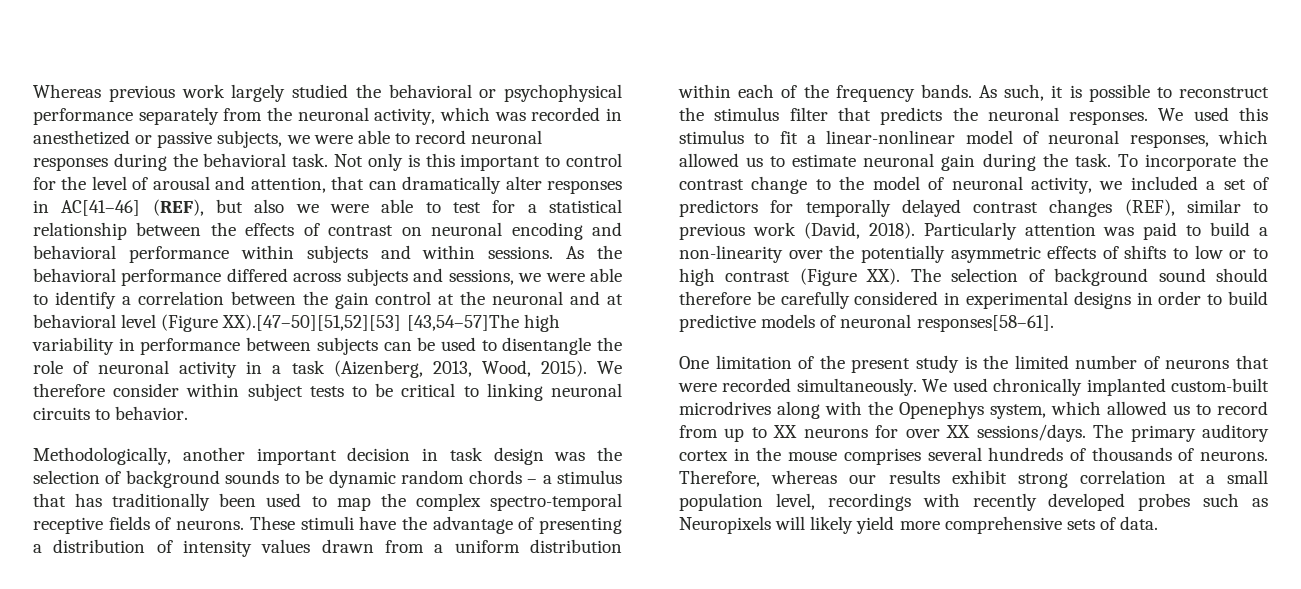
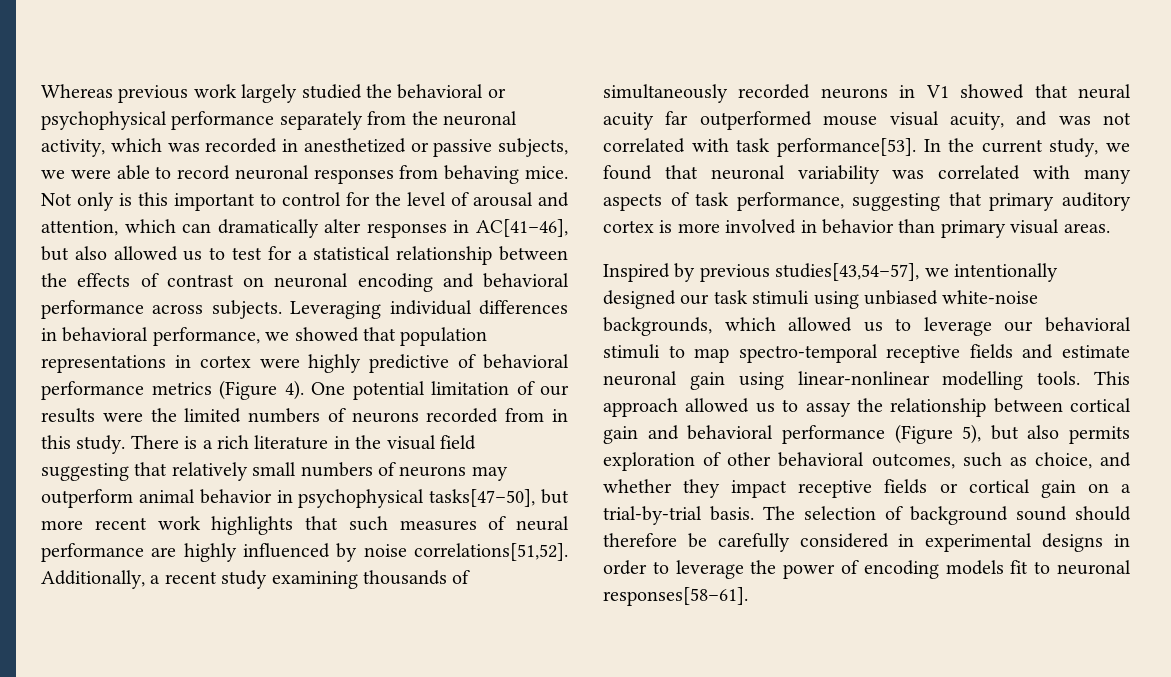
[113,153,329,171] during the behavioral task. -> [399,165,568,184] from behaving mice.
[331,176,365,190] that -> [124,219,176,233] which
[61,199,414,216] AC[41–46] (REF), but also we were able -> [476,219,568,237] [41,246,203,261] AC[41–46], but also allowed us
[240,245,622,263] [33,268,623,286] [33,291,623,309] [33,314,560,332] [32,337,622,355] [33,360,622,378] [33,383,622,401] [33,406,189,420] [33,447,622,465] [33,470,622,488] [33,493,623,511] [33,516,622,534] [33,539,622,557] [678,84,1269,102] [679,107,1268,125] [679,130,1268,148] [679,153,1268,171] [679,176,1269,194] [679,199,1268,217] [679,222,1268,240] [679,245,1268,263] [679,268,901,286] within subjects and within sessions. As the behavioral performance differed across subjects and sessions, we were able to identify a correlation between the gain control at the neuronal and at behavioral level (Figure XX).[47–50][51,52][53] [43,54–57]The high variability in performance between subjects can be used to disentangle the role of neuronal activity in a task (Aizenberg, 2013, Wood, 2015). We therefore consider within subject tests to be critical to linking neuronal circuits to behavior. // Methodologically, another important decision in task design was the selection of background sounds to be dynamic random chords – a stimulus that has traditionally been used to map the complex spectro-temporal receptive fields of neurons. These stimuli have the advantage of presenting a distribution of intensity values drawn from a uniform distribution within each of the frequency bands. As such, it is possible to reconstruct the stimulus filter that predicts the neuronal responses. We used this stimulus to fit a linear-nonlinear model of neuronal responses, which allowed us to estimate neuronal gain during the task. To incorporate the contrast change to the model of neuronal activity, we included a set of predictors for temporally delayed contrast changes (REF), similar to previous work (David, 2018). Particularly attention was paid to build a non-linearity over the potentially asymmetric effects of shifts to low or to high contrast (Figure XX). -> [152,300,568,319] [41,327,488,346] [41,354,569,373] [41,380,569,400] [41,408,568,423] [41,435,476,454] [41,462,508,481] [41,489,569,508] [41,516,569,535] [41,543,568,562] [41,570,471,589] [603,84,1131,103] [603,111,1131,130] [603,138,1130,157] [603,165,1131,184] [603,192,1131,211] [603,219,1110,238] [603,263,1058,282] [603,290,1039,309] [603,317,1131,336] [603,344,1130,363] [603,371,1130,390] [603,398,1131,417] [603,424,1130,444] [603,452,1131,471] [603,479,1131,498] [603,506,754,525] across subjects. Leveraging individual differences in behavioral performance, we showed that population representations in cortex were highly predictive of behavioral performance metrics (Figure 4). One potential limitation of our results were the limited numbers of neurons recorded from in this study. There is a rich literature in the visual field suggesting that relatively small numbers of neurons may outperform animal behavior in psychophysical tasks[47–50], but more recent work highlights that such measures of neural performance are highly influenced by noise correlations[51,52]. Additionally, a recent study examining thousands of simultaneously recorded neurons in V1 showed that neural acuity far outperformed mouse visual acuity, and was not correlated with task performance[53]. In the current study, we found that neuronal variability was correlated with many aspects of task performance, suggesting that primary auditory cortex is more involved in behavior than primary visual areas. // Inspired by previous studies[43,54–57], we intentionally designed our task stimuli using unbiased white-noise backgrounds, which allowed us to leverage our behavioral stimuli to map spectro-temporal receptive fields and estimate neuronal gain using linear-nonlinear modelling tools. This approach allowed us to assay the relationship between cortical gain and behavioral performance (Figure 5), but also permits exploration of other behavioral outcomes, such as choice, and whether they impact receptive fields or cortical gain on a trial-by-trial basis.
[1228,291,1268,305] [679,314,1054,332] [679,355,1269,373] [678,378,1269,396] [679,401,1268,419] [679,424,1269,442] [679,447,1268,465] [679,470,1268,488] [679,493,1268,511] [679,516,1159,534] build predictive models of neuronal responses[58–61]. // One limitation of the present study is the limited number of neurons that were recorded simultaneously. We used chronically implanted custom-built microdrives along with the Openephys system, which allowed us to record from up to XX neurons for over XX sessions/days. The primary auditory cortex in the mouse comprises several hundreds of thousands of neurons. Therefore, whereas our results exhibit strong correlation at a small population level, recordings with recently developed probes such as Neuropixels will likely yield more comprehensive sets of data. -> [675,560,1131,579] [603,587,748,606] leverage the power of encoding models fit to neuronal responses[58–61].

